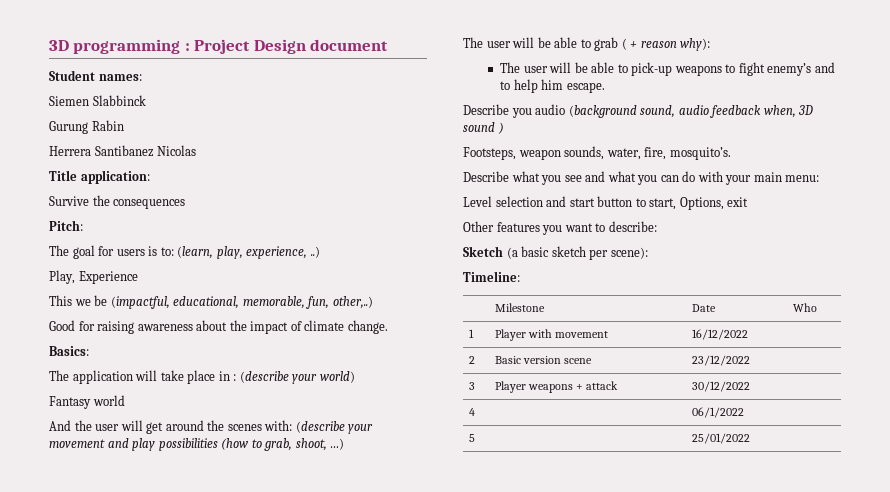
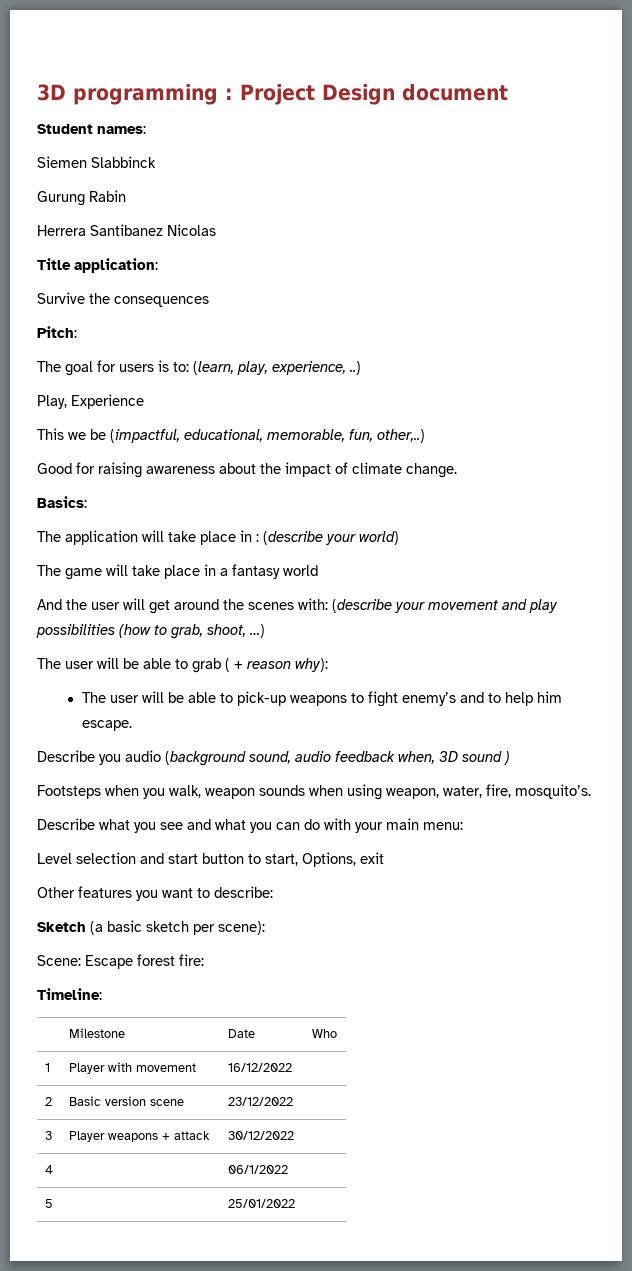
[49,396,91,409] Fantasy -> [37,564,280,580] The game will take place in a fantasy
[463,146,605,160] Footsteps, weapon sounds, -> [37,784,439,800] Footsteps when you walk, weapon sounds when using weapon,
(648, 253) none -> [37,954,204,969] // Scene: Escape forest fire:

